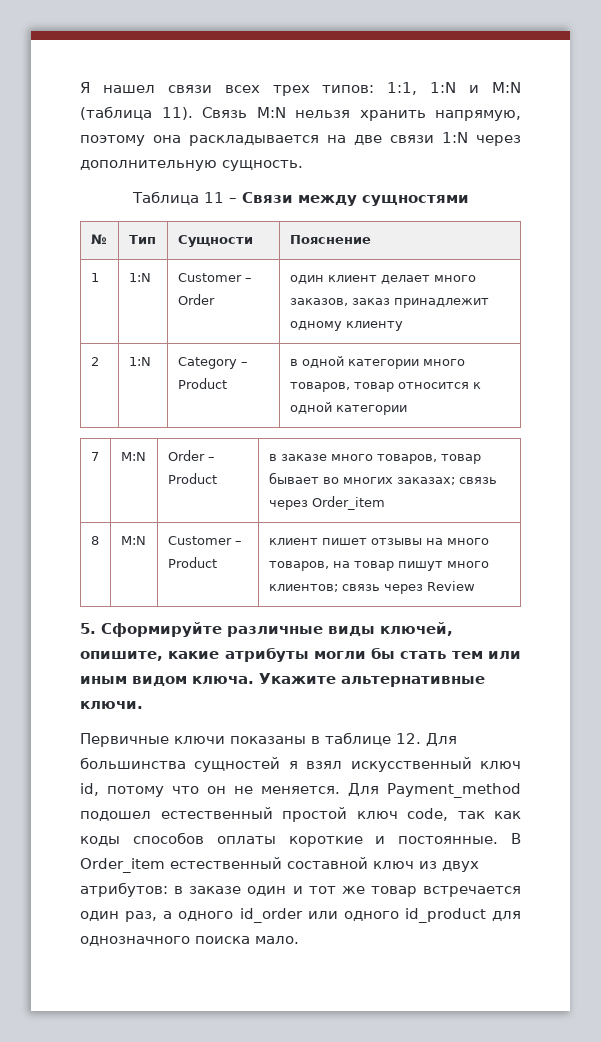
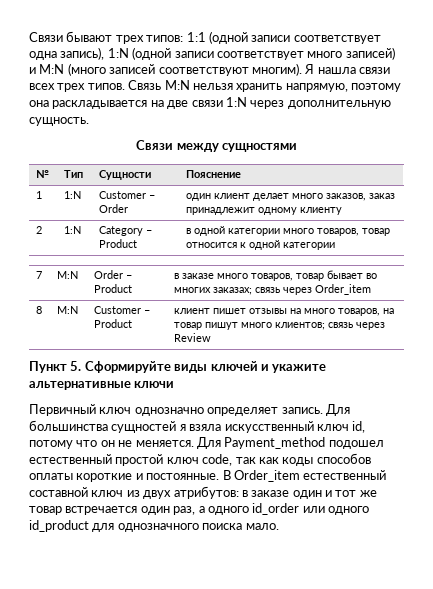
[80,82,522,96] [80,106,193,120] Я нашел связи всех трех типов: 1:1, 1:N и M:N (таблица 11). -> [29,31,381,44] [29,47,395,60] [29,63,390,76] [29,83,125,92] Связи бывают трех типов: 1:1 (одной записи соответствует одна запись), 1:N (одной записи соответствует много записей) и M:N (много записей соответствуют многим). Я нашла связи всех трех типов.
[131,191,237,205] Таблица 11 – -> (89, 121) none
(475, 586) none -> [29,361,67,373] Пункт
[227,622,453,637] [80,647,521,662] [80,673,485,687] [80,701,143,709] [80,732,421,747] различные виды ключей, опишите, какие атрибуты могли бы стать тем или иным видом ключа. Укажите альтернативные ключи. // Первичные ключи показаны в таблице 12. -> [174,361,327,373] [29,381,175,390] [29,404,323,416] виды ключей и укажите альтернативные ключи // Первичный ключ однозначно определяет запись.
[306,761,343,769] взял -> [189,424,222,431] взяла

